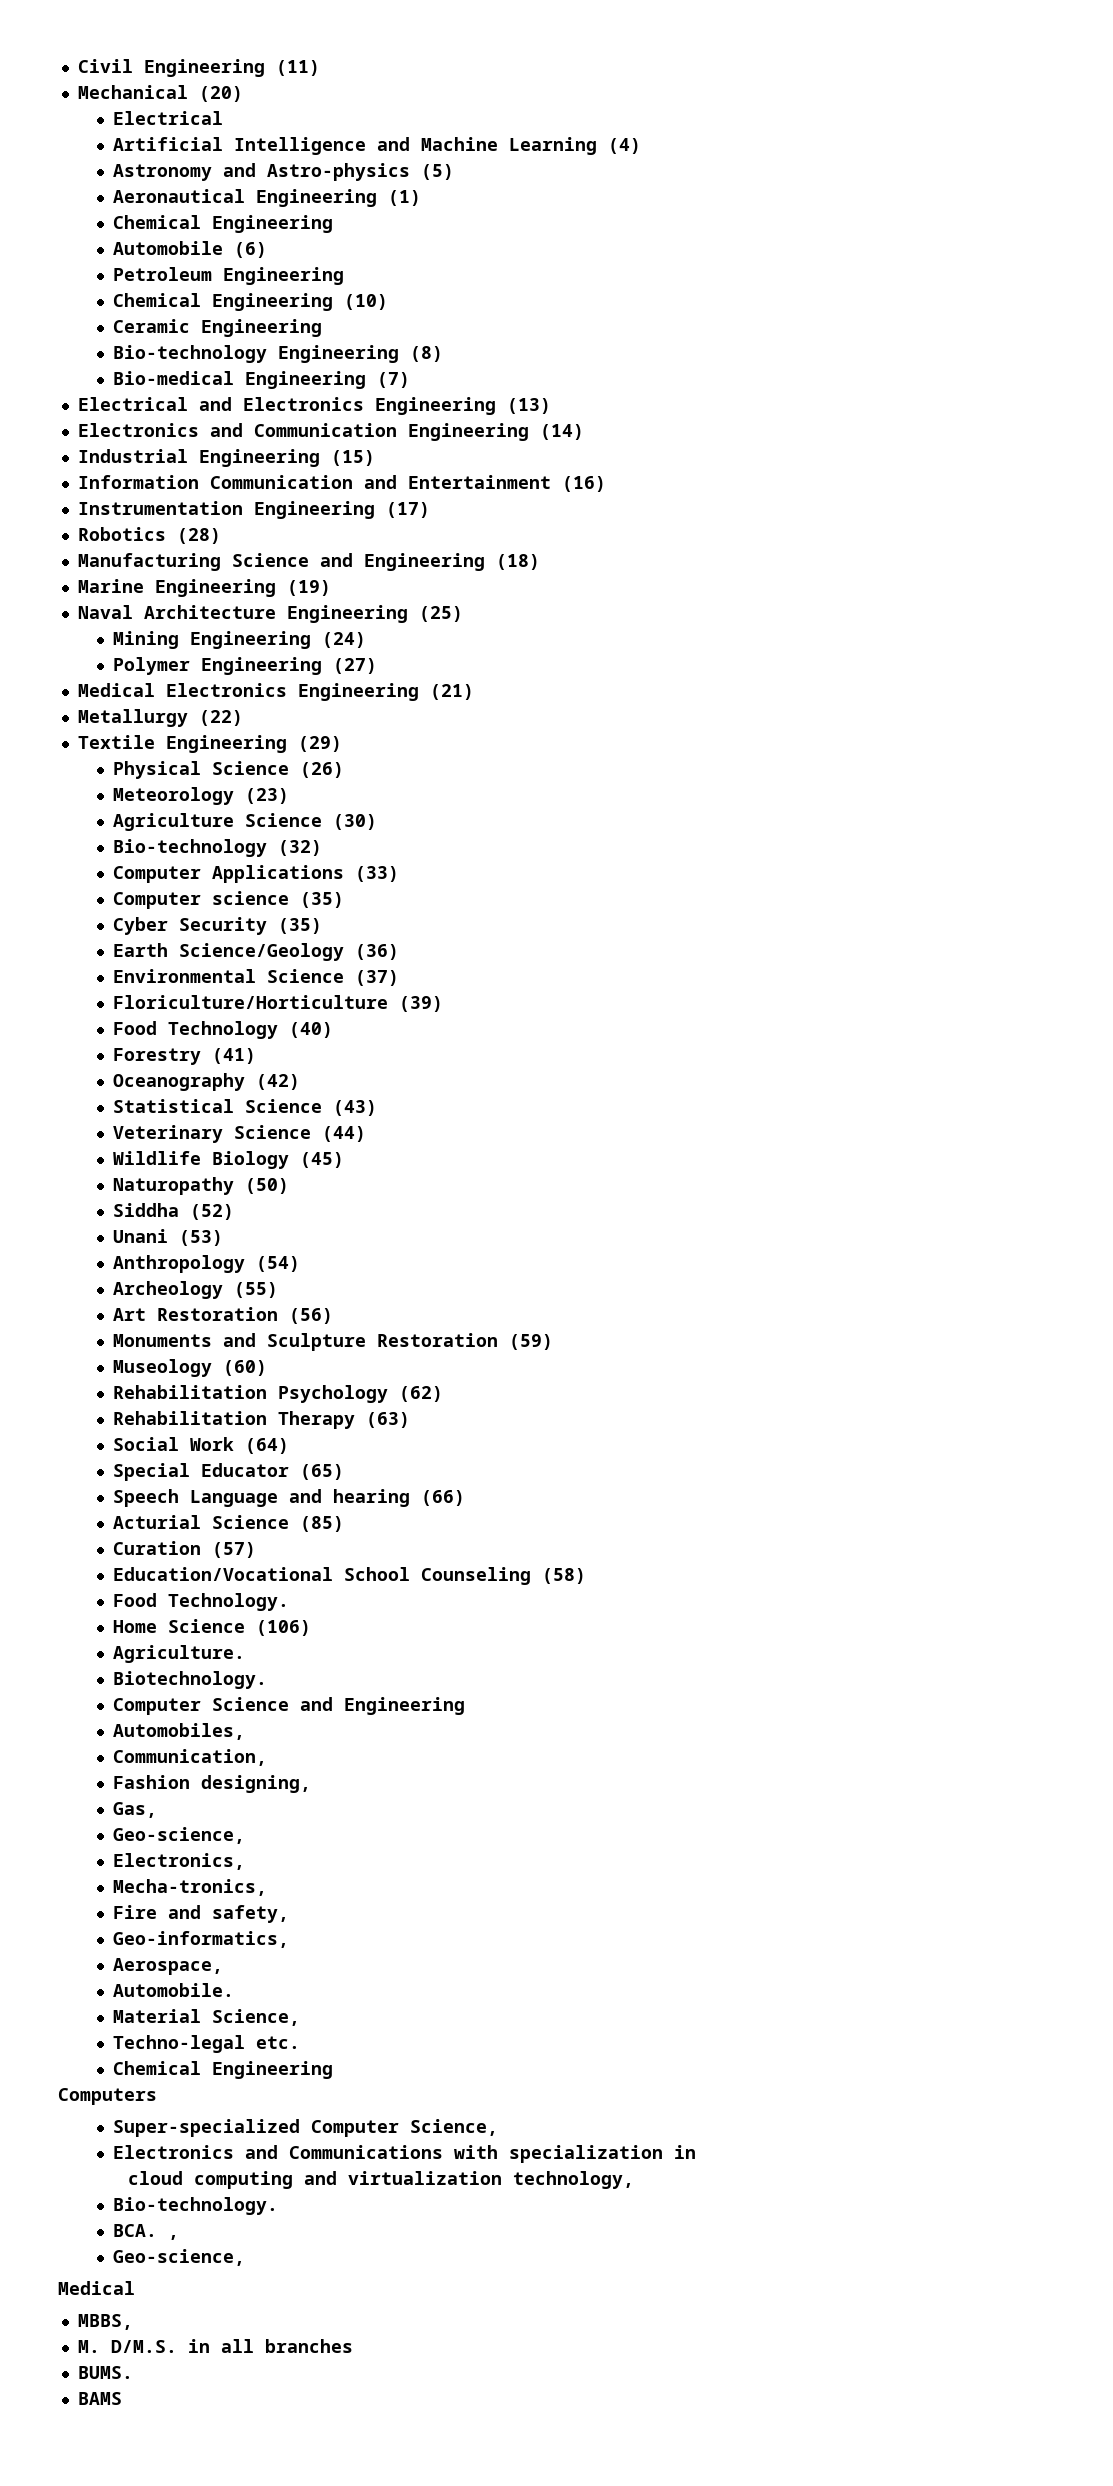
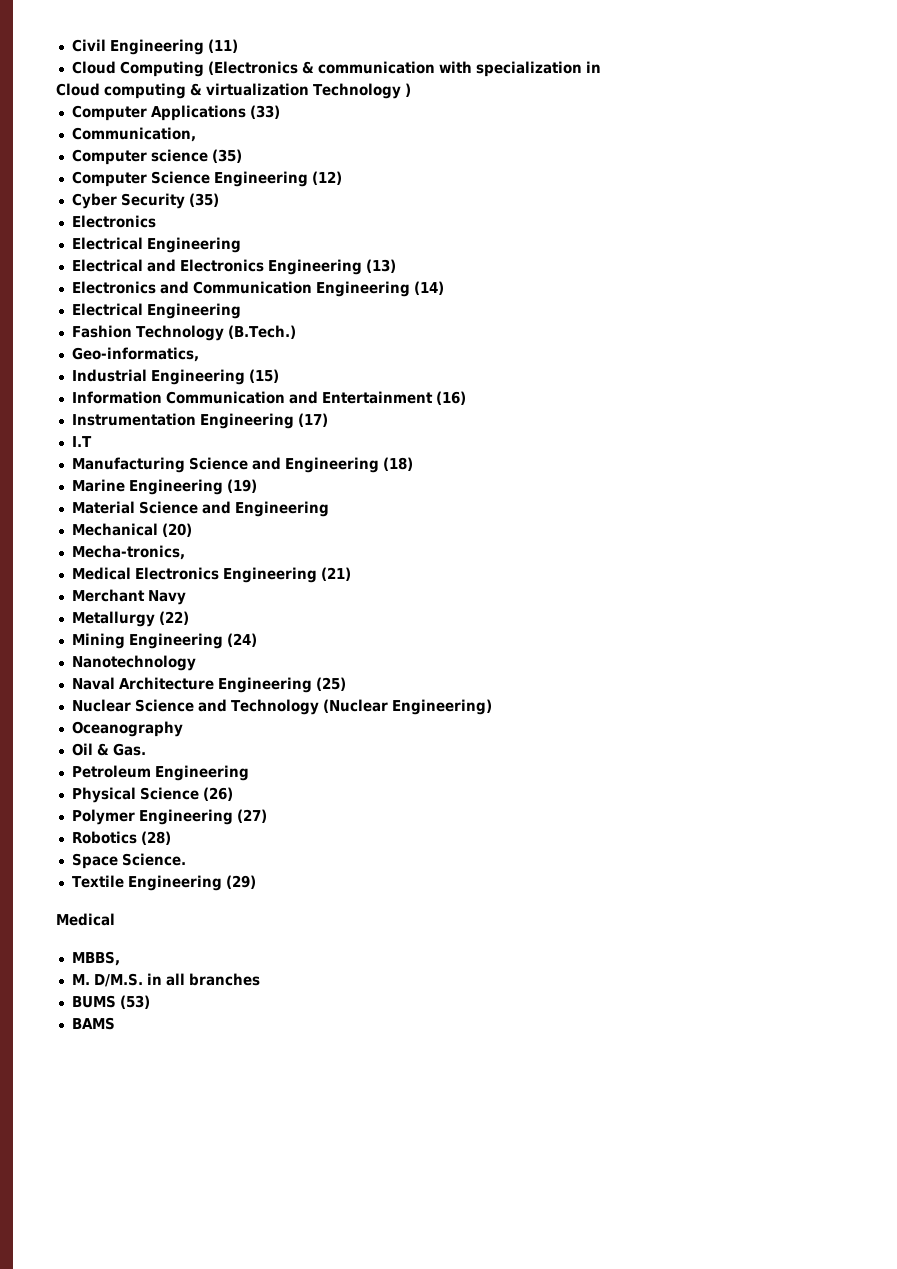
[77,85,243,102] [112,111,223,125] [112,137,641,155] [112,163,454,181] [112,189,421,207] [112,215,333,233] [112,241,267,258] [112,267,344,285] [112,293,388,311] [112,319,322,337] [112,345,443,363] [112,371,410,389] Mechanical (20) // Electrical // Artificial Intelligence and Machine Learning (4) // Astronomy and Astro-physics (5) // Aeronautical Engineering (1) // Chemical Engineering // Automobile (6) // Petroleum Engineering // Chemical Engineering (10) // Ceramic Engineering // Bio-technology Engineering (8) // Bio-medical Engineering (7) -> [71,61,601,77] [56,83,411,99] [71,105,280,121] [71,127,196,142] [71,149,242,165] [71,171,342,187] [71,193,219,209] [71,215,156,228] [71,237,241,253] Cloud Computing (Electronics & communication with specialization in // Cloud computing & virtualization Technology ) // Computer Applications (33) // Communication, // Computer science (35) // Computer Science Engineering (12) // Cyber Security (35) // Electronics // Electrical Engineering
(584, 432) none -> [71,303,241,319] [71,325,296,341] [71,347,199,362] // Electrical Engineering // Fashion Technology (B.Tech.) // Geo-informatics,
[77,527,221,544] Robotics (28) -> [71,436,92,447] I.T
[77,605,463,623] [112,631,366,649] [112,657,377,675] Naval Architecture Engineering (25) // Mining Engineering (24) // Polymer Engineering (27) -> [71,501,329,517] [71,523,192,537] [71,545,185,560] Material Science and Engineering // Mechanical (20) // Mecha-tronics,
(474, 692) none -> [71,589,186,605] // Merchant Navy
[77,735,342,753] [112,761,344,779] [112,787,289,805] [112,813,377,831] [112,839,322,857] [112,865,399,883] [112,891,344,909] [112,917,322,935] [112,943,399,961] [112,969,399,986] [112,995,443,1012] [112,1021,333,1039] [112,1048,256,1065] [112,1073,300,1091] [112,1099,377,1116] [112,1125,366,1143] [112,1151,344,1169] [112,1177,289,1195] [112,1203,234,1220] [112,1229,223,1246] [112,1255,300,1273] [112,1281,278,1299] [112,1307,333,1324] [112,1333,553,1351] [112,1359,267,1377] [112,1385,443,1403] [112,1411,410,1429] [112,1437,289,1454] [112,1463,344,1481] [112,1489,465,1507] [112,1515,344,1532] [112,1541,256,1558] [112,1567,586,1585] [112,1593,289,1611] [112,1619,311,1636] [112,1645,245,1663] [112,1671,267,1689] [112,1697,465,1715] [112,1723,245,1740] [112,1749,267,1766] [112,1775,311,1793] [112,1802,157,1818] [112,1827,245,1844] [112,1853,245,1870] [112,1879,267,1896] [112,1905,289,1923] [112,1931,289,1948] [112,1958,223,1975] [112,1983,234,1997] [112,2009,300,2026] [112,2035,300,2053] [112,2061,333,2079] [58,2088,157,2105] [112,2119,498,2137] [112,2145,696,2163] [127,2171,634,2189] [112,2197,278,2215] [112,2224,179,2240] [112,2249,245,2266] Textile Engineering (29) // Physical Science (26) // Meteorology (23) // Agriculture Science (30) // Bio-technology (32) // Computer Applications (33) // Computer science (35) // Cyber Security (35) // Earth Science/Geology (36) // Environmental Science (37) // Floriculture/Horticulture (39) // Food Technology (40) // Forestry (41) // Oceanography (42) // Statistical Science (43) // Veterinary Science (44) // Wildlife Biology (45) // Naturopathy (50) // Siddha (52) // Unani (53) // Anthropology (54) // Archeology (55) // Art Restoration (56) // Monuments and Sculpture Restoration (59) // Museology (60) // Rehabilitation Psychology (62) // Rehabilitation Therapy (63) // Social Work (64) // Special Educator (65) // Speech Language and hearing (66) // Acturial Science (85) // Curation (57) // Education/Vocational School Counseling (58) // Food Technology. // Home Science (106) // Agriculture. // Biotechnology. // Computer Science and Engineering // Automobiles, // Communication, // Fashion designing, // Gas, // Geo-science, // Electronics, // Mecha-tronics, // Fire and safety, // Geo-informatics, // Aerospace, // Automobile. // Material Science, // Techno-legal etc. // Chemical Engineering // Computers // Super-specialized Computer Science, // Electronics and Communications with specialization in // cloud computing and virtualization technology, // Bio-technology. // BCA. , // Geo-science, -> [71,633,257,649] [71,655,196,671] [71,677,346,693] [71,699,492,715] [71,721,183,737] [71,743,146,756] [71,765,249,781] [71,787,233,803] [71,809,267,825] [71,831,171,845] [71,853,186,869] [71,875,256,891] Mining Engineering (24) // Nanotechnology // Naval Architecture Engineering (25) // Nuclear Science and Technology (Nuclear Engineering) // Oceanography // Oil & Gas. // Petroleum Engineering // Physical Science (26) // Polymer Engineering (27) // Robotics (28) // Space Science. // Textile Engineering (29)
[77,2366,133,2379] BUMS. -> [71,995,150,1009] BUMS (53)

